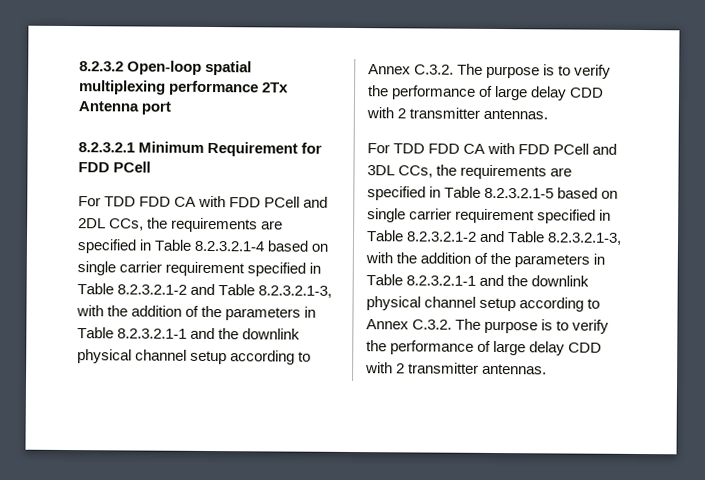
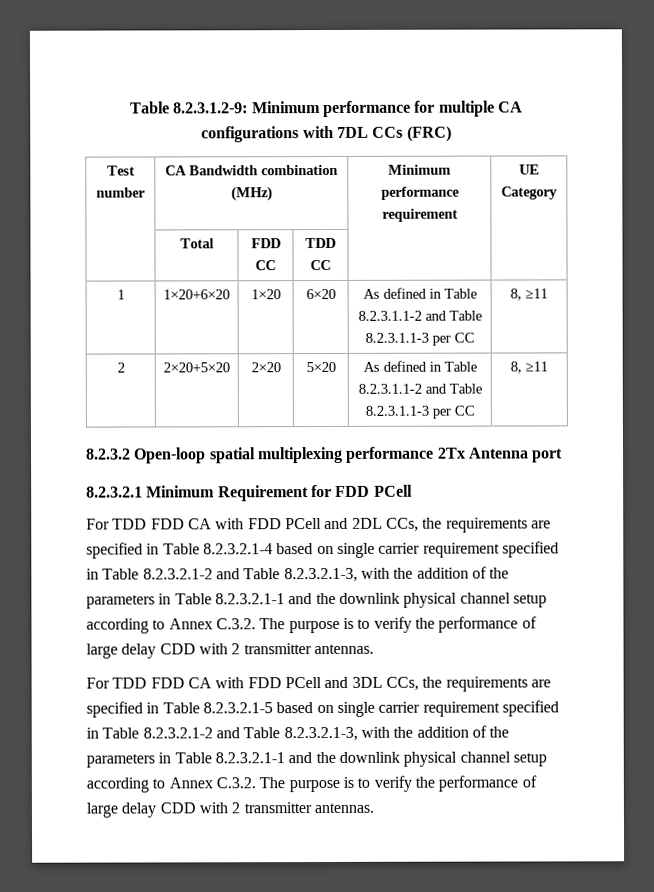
(79, 66) none -> [130,100,523,118] [201,125,452,143] [106,165,135,176] [96,187,146,198] [165,164,338,176] [230,186,273,202] [388,164,451,175] [380,186,460,200] [381,208,458,222] [518,164,540,175] [501,186,558,200] [179,238,214,249] [250,238,281,249] [255,260,276,271] [305,237,336,249] [310,259,331,271] [116,289,125,300] [163,289,230,300] [250,289,281,300] [305,288,336,300] [362,287,477,299] [357,310,482,321] [364,332,475,346] [510,288,548,301] [116,362,125,373] [163,362,230,373] [250,362,281,373] [305,361,336,373] [362,360,477,372] [357,383,482,394] [364,405,475,419] [510,361,548,374] Table 8.2.3.1.2-9: Minimum performance for multiple CA configurations with 7DL CCs (FRC) // Test number | CA Bandwidth combination (MHz) | Minimum performance requirement | UE Category // | Total | FDD CC | TDD CC | | // 1 | 1×20+6×20 | 1×20 | 6×20 | As defined in Table 8.2.3.1.1-2 and Table 8.2.3.1.1-3 per CC | 8, ≥11 // 2 | 2×20+5×20 | 2×20 | 5×20 | As defined in Table 8.2.3.1.1-2 and Table 8.2.3.1.1-3 per CC | 8, ≥11 //

